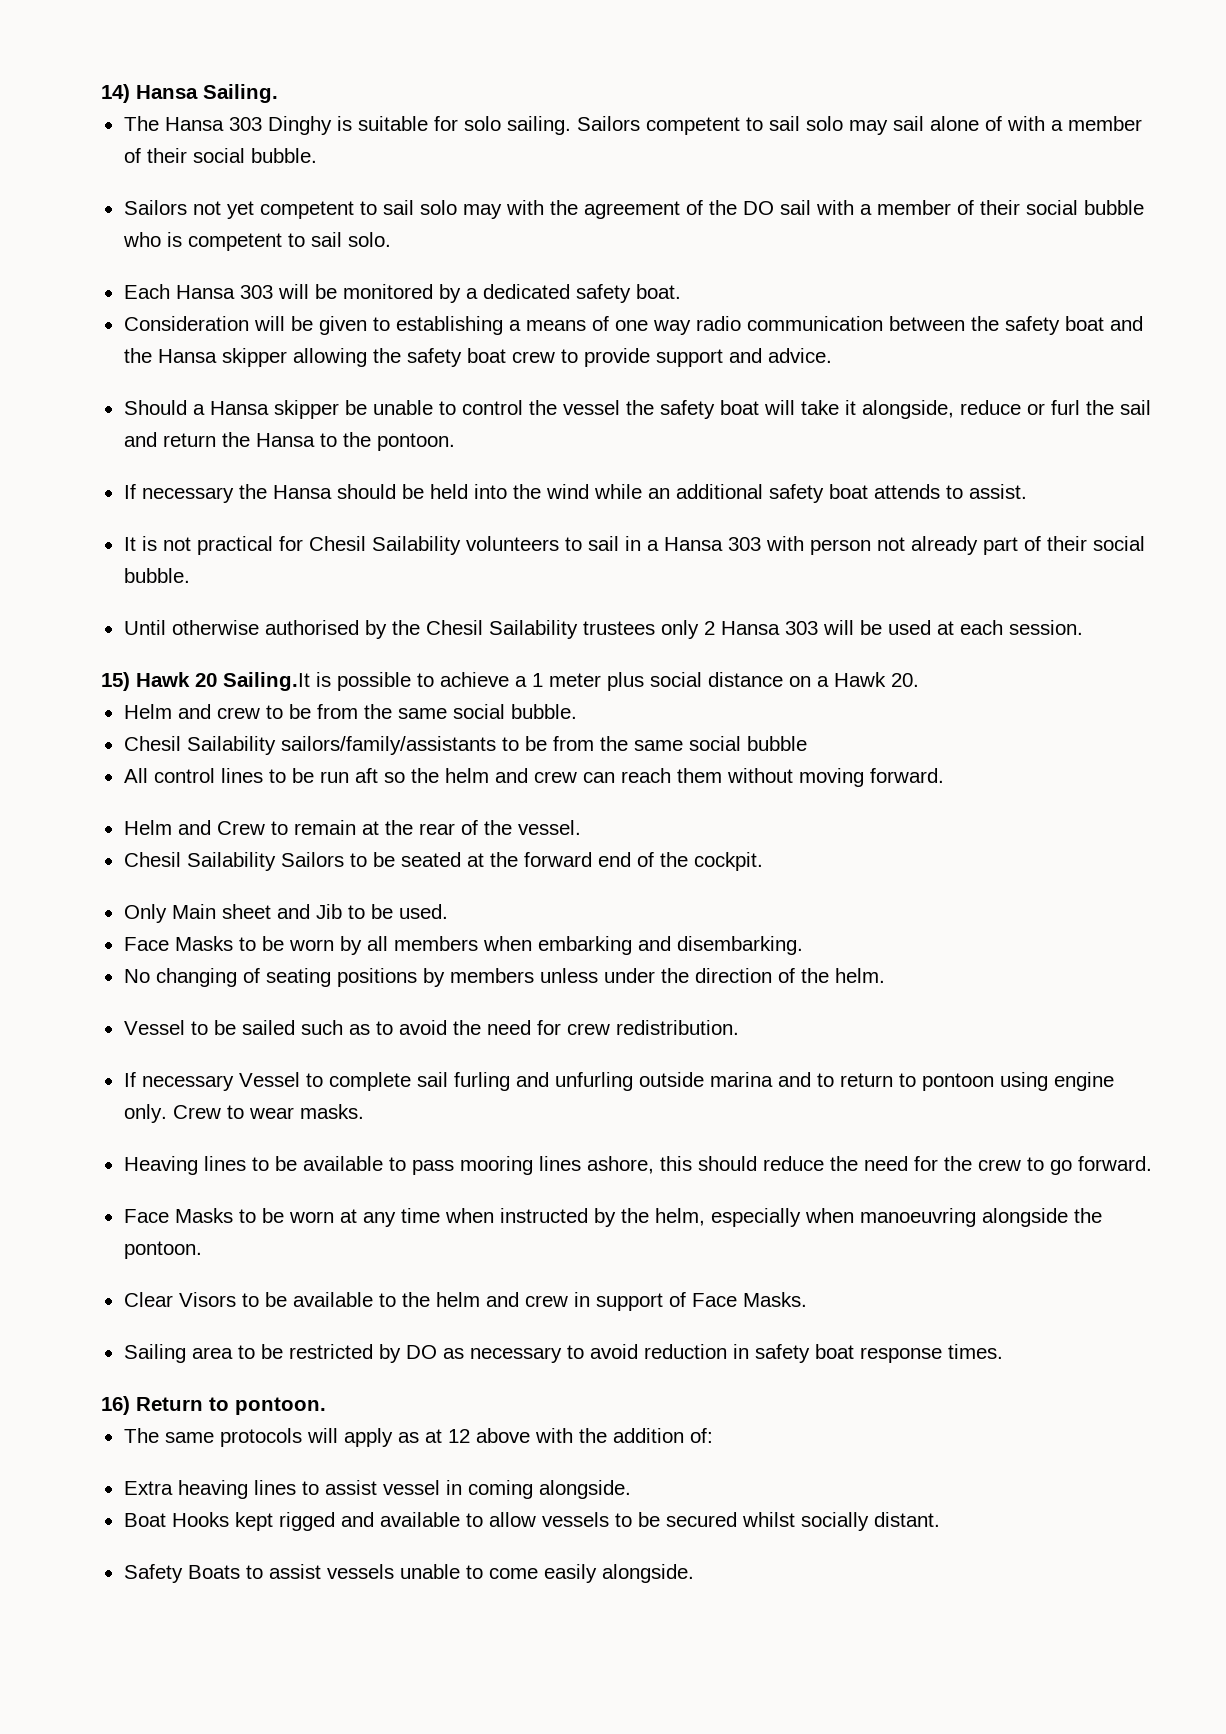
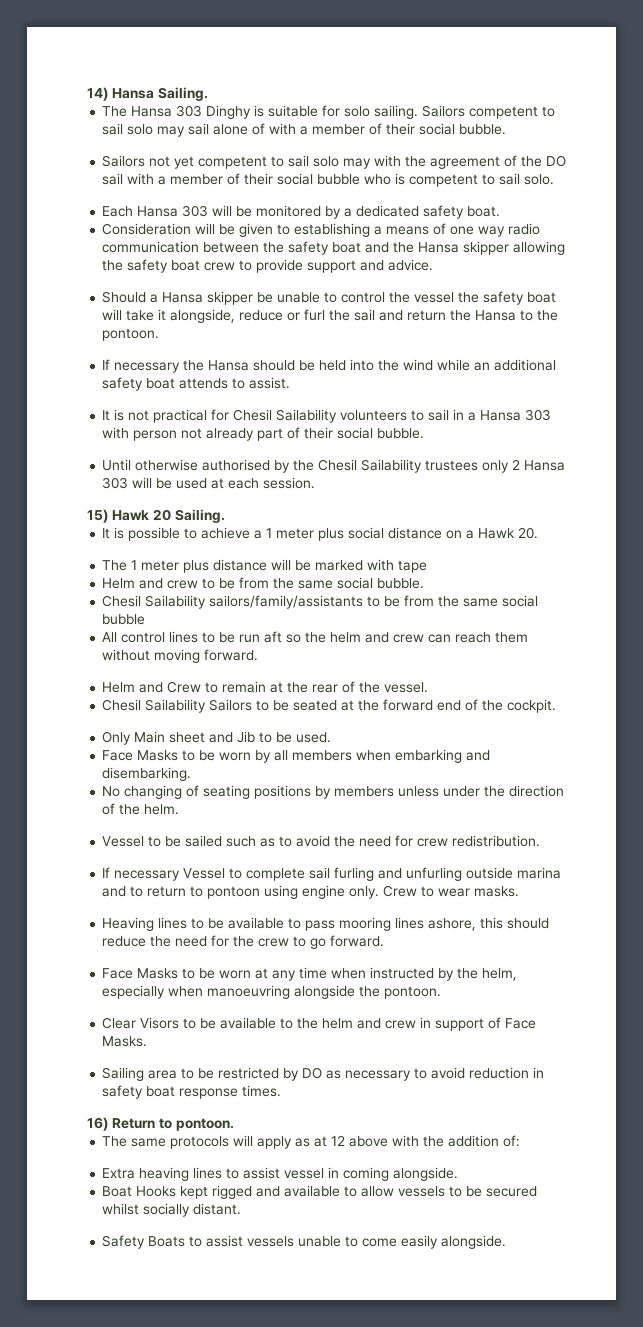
[223,672,311,691] Sailing.It -> [174,509,225,523] [102,528,111,539] Sailing. // It
(920, 680) none -> [102,559,428,573] // The 1 meter plus distance will be marked with tape

